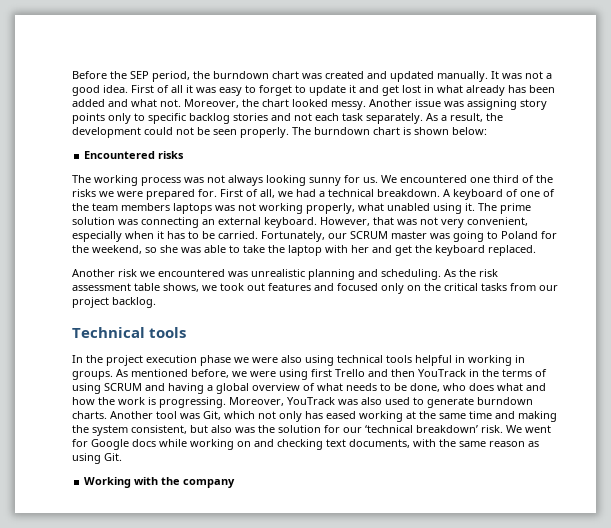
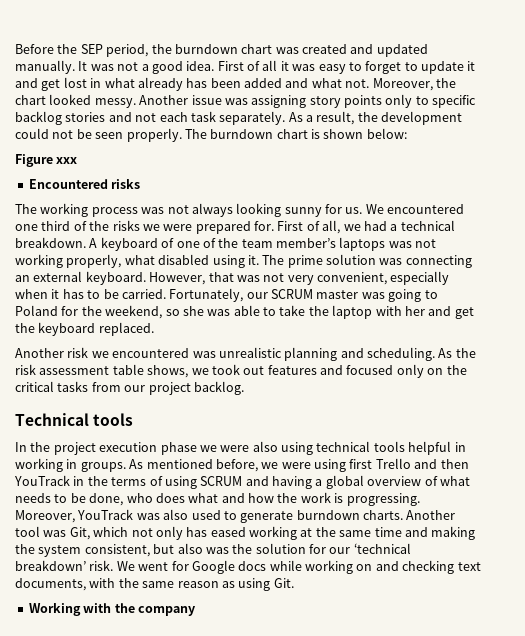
(487, 131) none -> [15,154,78,167] // Figure xxx
[121,203,170,211] members -> [276,238,336,248] member’s
[387,203,430,211] unabled -> [158,254,210,265] disabled

